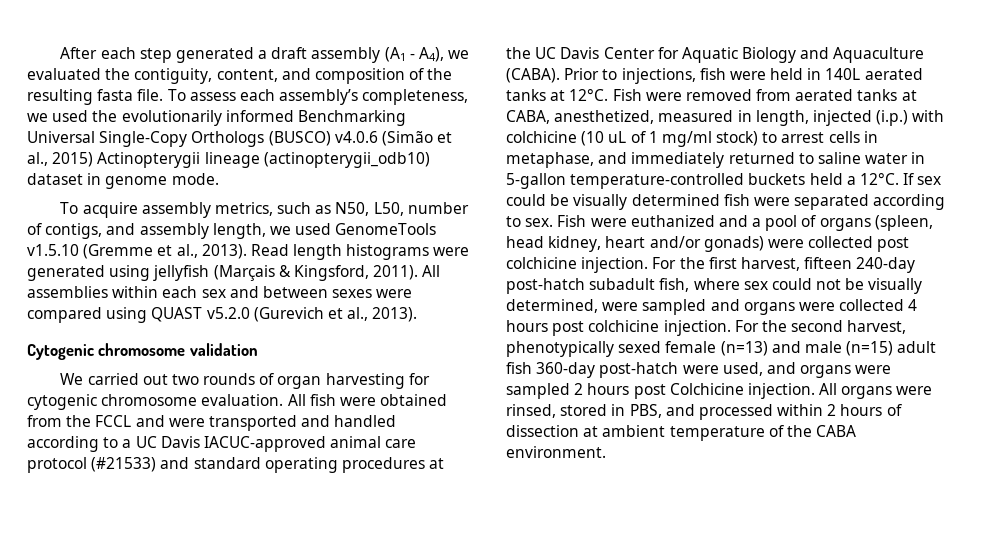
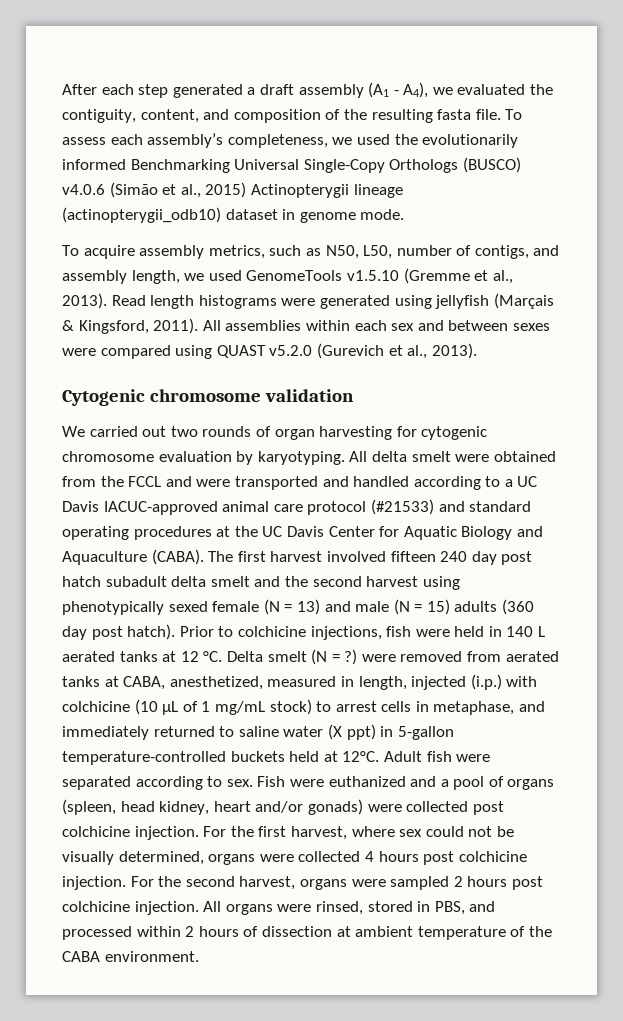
[201,394,336,406] evaluation. All fish -> [158,451,451,465] evaluation by karyotyping. All delta smelt
(560, 75) none -> [208,551,533,565] [62,576,460,590] [62,599,535,615] [62,624,176,640] The first harvest involved fifteen 240 day post hatch subadult delta smelt and the second harvest using phenotypically sexed female (N = 13) and male (N = 15) adults (360 day post hatch).
(618, 74) none -> [237,626,306,637] colchicine
[825,68,923,80] [506,89,642,101] 140L aerated tanks at 12°C. Fish -> [506,626,546,637] [62,649,358,665] 140 L aerated tanks at 12 °C. Delta smelt (N = ?)
[608,131,627,143] uL -> [162,701,179,715] µL
[661,131,712,147] mg/ml -> [214,701,265,715] mg/mL
(909, 158) none -> [327,724,376,740] (X ppt)
[846,173,942,185] [506,194,720,210] a 12°C. If sex could be visually determined -> [323,751,422,762] at 12°C. Adult
[804,257,916,273] [506,278,690,294] fifteen 240-day post-hatch subadult fish, -> (347, 833) none
[602,299,740,315] were sampled and -> (204, 858) none
[506,341,937,357] [506,362,796,378] phenotypically sexed female (n=13) and male (n=15) adult fish 360-day post-hatch were used, and -> (296, 883) none
[669,383,744,395] Colchicine -> [62,901,130,912] colchicine

